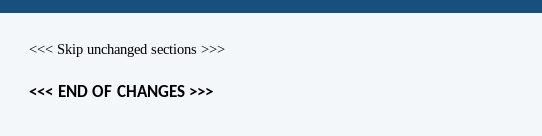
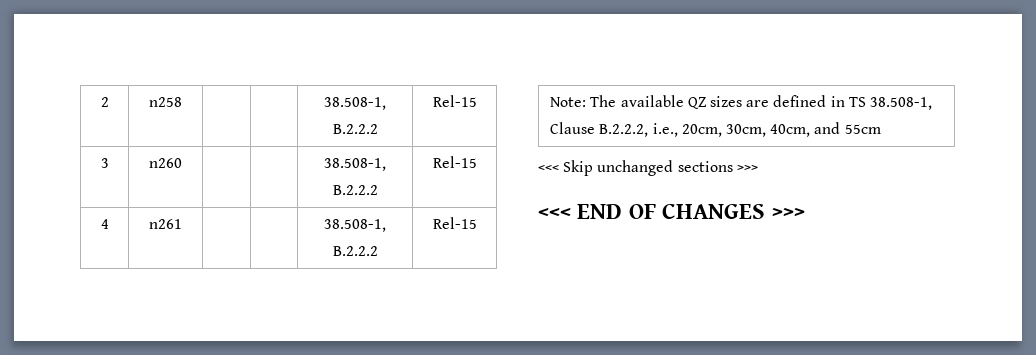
(29, 49) none -> [100,97,109,107] [149,97,182,107] [324,97,386,110] [332,124,378,134] [432,95,477,107] [100,158,109,168] [149,158,182,168] [324,158,386,171] [332,185,378,195] [432,156,477,168] [100,219,109,229] [149,219,182,229] [324,219,386,232] [332,246,378,256] [432,217,477,229] [550,95,932,110] [550,122,881,137] 2 | n258 | | | 38.508-1, B.2.2.2 | Rel-15 // 3 | n260 | | | 38.508-1, B.2.2.2 | Rel-15 // 4 | n261 | | | 38.508-1, B.2.2.2 | Rel-15 // Note: The available QZ sizes are defined in TS 38.508-1, Clause B.2.2.2, i.e., 20cm, 30cm, 40cm, and 55cm //

